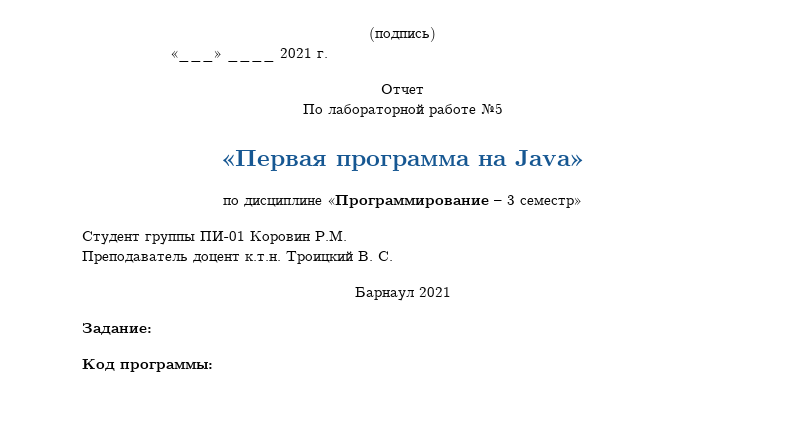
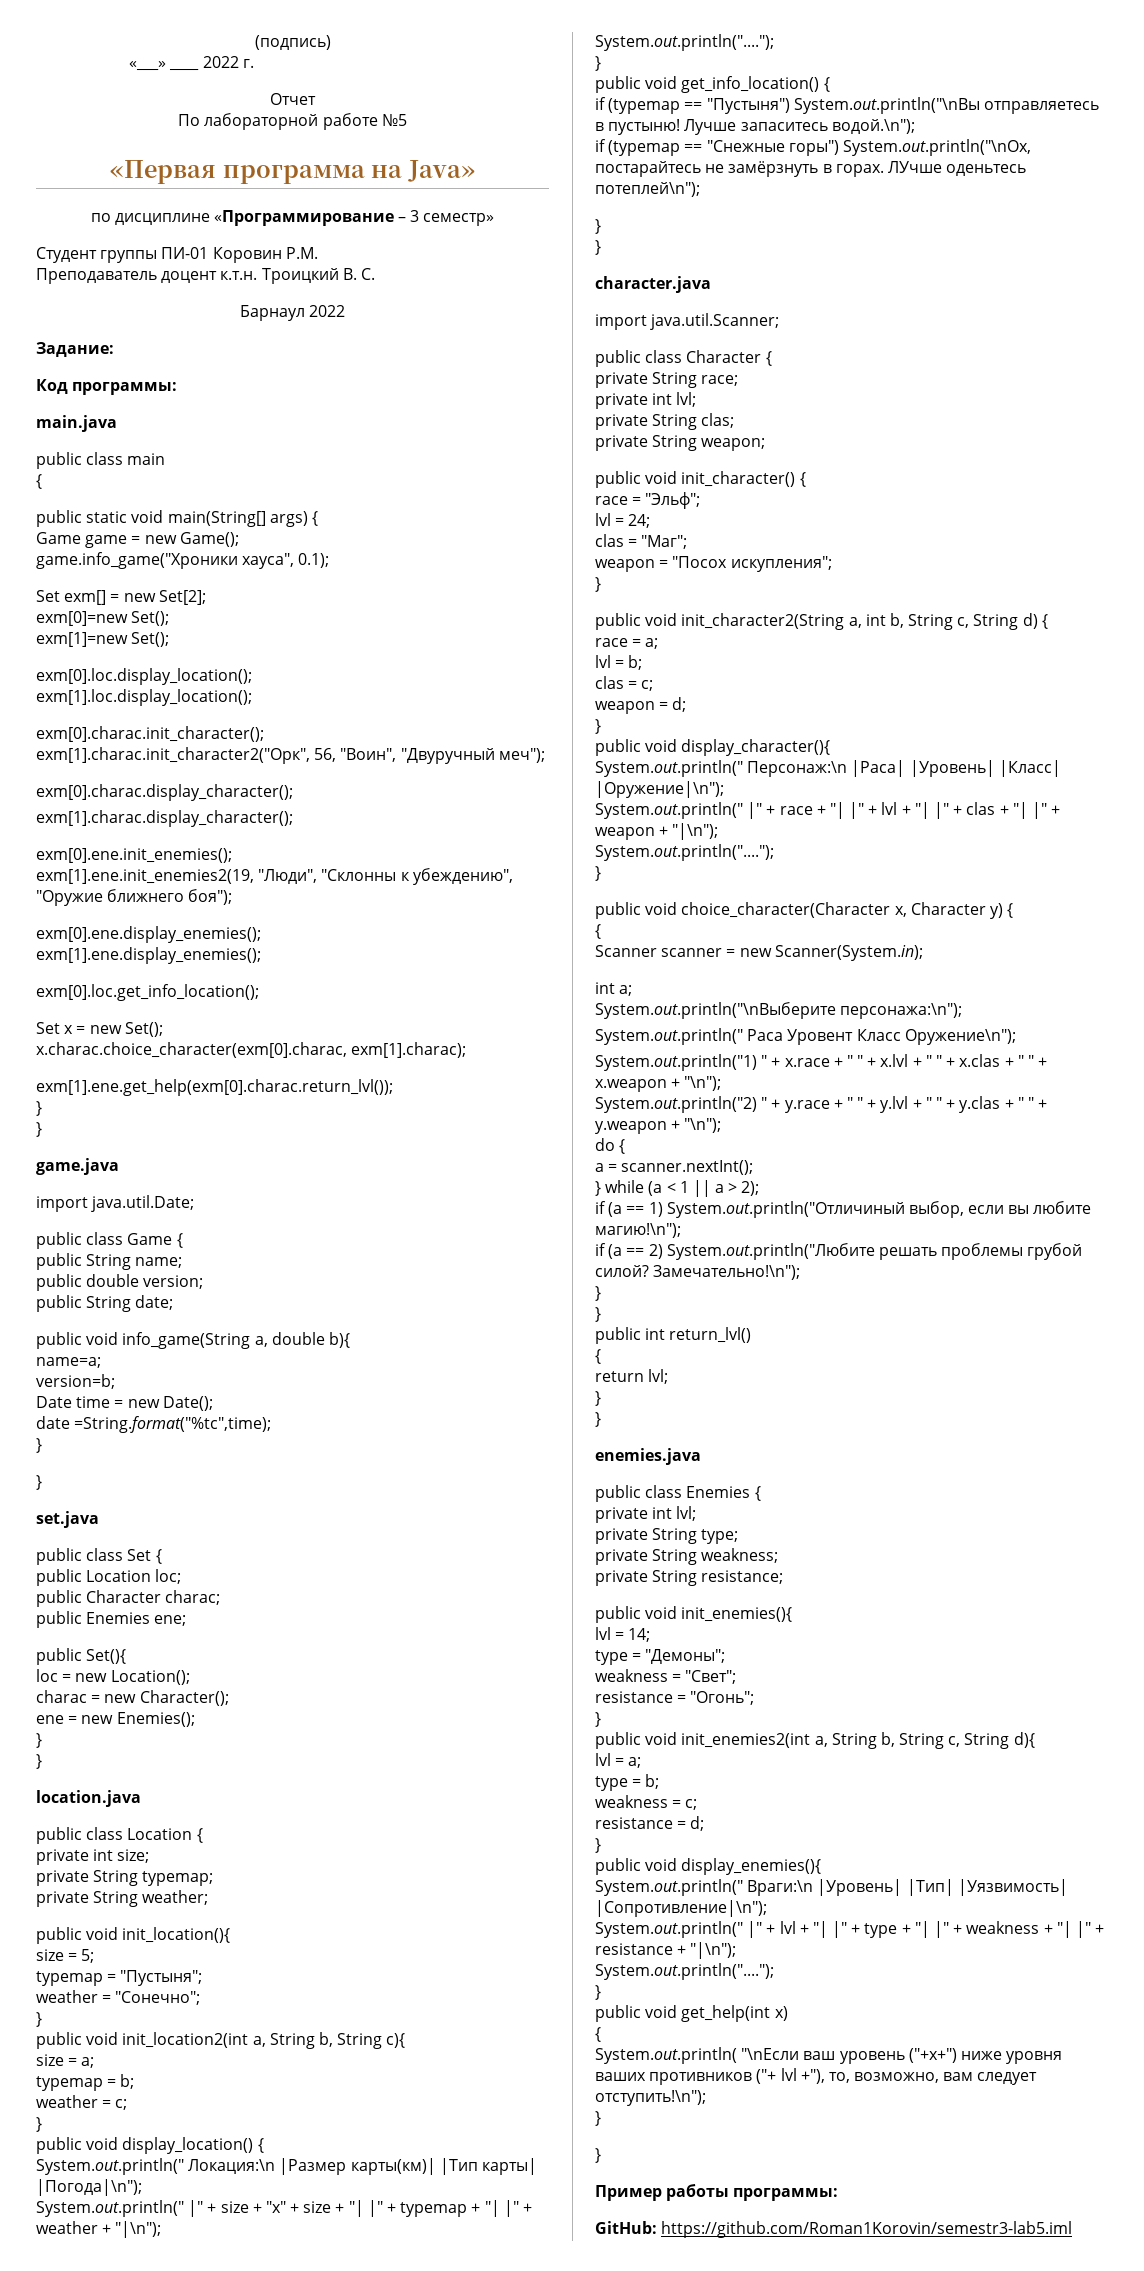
[279,48,312,58] 2021 -> [202,56,239,68] 2022
[418,287,451,297] 2021 -> [309,305,346,317] 2022
(213, 366) none -> [36,415,117,432] [36,452,166,469] [36,474,42,489] [36,510,318,527] [36,532,239,548] [36,552,330,569] [36,590,206,605] [36,611,170,626] [36,632,170,647] [36,668,252,685] [36,689,252,706] [36,726,264,742] [36,747,545,764] [36,784,293,801] [36,810,293,827] [36,848,232,863] [36,868,513,885] [36,889,233,906] [36,926,261,943] [36,947,261,964] [36,984,259,1001] [36,1022,163,1037] [36,1042,467,1058] [36,1079,393,1096] [36,1101,42,1116] [36,1122,42,1137] [36,1158,119,1175] [36,1195,195,1212] [36,1232,183,1249] [36,1253,183,1270] [36,1274,204,1291] [36,1295,174,1312] [36,1332,350,1349] [36,1357,101,1368] [36,1374,115,1389] [36,1396,213,1411] [36,1416,272,1433] [36,1438,42,1453] [36,1475,42,1490] [36,1511,99,1528] [36,1548,162,1565] [36,1569,182,1586] [36,1590,221,1607] [36,1611,187,1628] [36,1648,127,1665] [36,1669,190,1685] [36,1690,229,1706] [36,1712,195,1727] [36,1733,42,1748] [36,1754,42,1769] [36,1790,141,1807] [36,1827,203,1844] [36,1849,150,1865] [36,1870,214,1886] [36,1890,209,1907] [36,1927,231,1944] [36,1949,95,1963] [36,1970,203,1986] [36,1990,201,2005] [36,2012,42,2027] [36,2032,406,2049] [36,2054,95,2068] [36,2074,135,2091] [36,2095,128,2110] [36,2117,42,2132] [36,2137,264,2154] [36,2158,537,2175] [36,2179,142,2196] [36,2200,532,2217] [36,2221,162,2238] [595,34,774,51] [595,56,601,71] [595,76,830,93] [595,97,1099,114] [595,119,915,135] [595,139,1031,156] [595,161,1027,177] [595,182,700,197] [595,219,601,234] [595,240,601,255] [595,276,711,293] [595,313,780,330] [595,350,772,367] [595,372,739,388] [595,392,697,409] [595,413,735,430] [595,435,766,451] [595,471,806,488] [595,492,701,509] [595,513,651,528] [595,534,688,549] [595,556,832,572] [595,577,601,592] [595,613,1048,630] [595,638,659,649] [595,655,643,670] [595,676,654,691] [595,697,687,714] [595,719,601,734] [595,739,831,756] [595,760,1061,777] [595,781,724,798] [595,802,1061,819] [595,823,719,840] [595,844,774,861] [595,866,601,881] [595,902,1014,919] [595,924,601,939] [595,945,923,961] [595,982,633,996] [595,1002,963,1019] [595,1028,1016,1045] [595,1054,1048,1071] [595,1076,722,1092] [595,1096,1048,1113] [595,1118,722,1134] [595,1138,626,1154] [595,1160,754,1175] [595,1180,760,1197] [595,1201,1092,1218] [595,1223,681,1238] [595,1243,1083,1260] [595,1265,801,1280] [595,1286,601,1301] [595,1307,601,1322] [595,1327,752,1344] [595,1349,601,1364] [595,1369,669,1384] [595,1391,601,1406] [595,1412,601,1427] [595,1448,701,1465] [595,1485,761,1502] [595,1506,697,1523] [595,1528,739,1544] [595,1548,779,1565] [595,1570,784,1586] [595,1606,793,1623] [595,1627,651,1642] [595,1649,726,1665] [595,1669,737,1684] [595,1691,755,1705] [595,1712,601,1727] [595,1732,1035,1749] [595,1753,642,1768] [595,1774,660,1791] [595,1795,698,1810] [595,1816,705,1831] [595,1838,601,1853] [595,1858,822,1875] [595,1879,1068,1896] [595,1900,767,1917] [595,1921,1105,1938] [595,1942,737,1959] [595,1963,774,1980] [595,1985,601,2000] [595,2005,788,2022] [595,2027,601,2042] [595,2047,1063,2064] [595,2068,1038,2085] [595,2090,706,2106] [595,2111,601,2126] [595,2148,601,2163] [595,2184,839,2201] [595,2221,1073,2238] // main.java // public class main // { // public static void main(String[] args) { // Game game = new Game(); // game.info_game("Хроники хауса", 0.1); // Set exm[] = new Set[2]; // exm[0]=new Set(); // exm[1]=new Set(); // exm[0].loc.display_location(); // exm[1].loc.display_location(); // exm[0].charac.init_character(); // exm[1].charac.init_character2("Орк", 56, "Воин", "Двуручный меч"); // exm[0].charac.display_character(); // exm[1].charac.display_character(); // exm[0].ene.init_enemies(); // exm[1].ene.init_enemies2(19, "Люди", "Склонны к убеждению", "Оружие ближнего боя"); // exm[0].ene.display_enemies(); // exm[1].ene.display_enemies(); // exm[0].loc.get_info_location(); // Set x = new Set(); // x.charac.choice_character(exm[0].charac, exm[1].charac); // exm[1].ene.get_help(exm[0].charac.return_lvl()); // } // } // game.java // import java.util.Date; // public class Game { // public String name; // public double version; // public String date; // public void info_game(String a, double b){ // name=a; // version=b; // Date time = new Date(); // date =String.format("%tc",time); // } // } // set.java // public class Set { // public Location loc; // public Character charac; // public Enemies ene; // public Set(){ // loc = new Location(); // charac = new Character(); // ene = new Enemies(); // } // } // location.java // public class Location { // private int size; // private String typemap; // private String weather; // public void init_location(){ // size = 5; // typemap = "Пустыня"; // weather = "Сонечно"; // } // public void init_location2(int a, String b, String c){ // size = a; // typemap = b; // weather = c; // } // public void display_location() { // System.out.println(" Локация:\n |Размер карты(км)| |Тип карты| |Погода|\n"); // System.out.println(" |" + size + "x" + size + "| |" + typemap + "| |" + weather + "|\n"); // System.out.println("...."); // } // public void get_info_location() { // if (typemap == "Пустыня") System.out.println("\nВы отправляетесь в пустыню! Лучше запаситесь водой.\n"); // if (typemap == "Снежные горы") System.out.println("\nОх, постарайтесь не замёрзнуть в горах. ЛУчше оденьтесь потеплей\n"); // } // } // character.java // import java.util.Scanner; // public class Character { // private String race; // private int lvl; // private String clas; // private String weapon; // public void init_character() { // race = "Эльф"; // lvl = 24; // clas = "Маг"; // weapon = "Посох искупления"; // } // public void init_character2(String a, int b, String c, String d) { // race = a; // lvl = b; // clas = c; // weapon = d; // } // public void display_character(){ // System.out.println(" Персонаж:\n |Раса| |Уровень| |Класс| |Оружение|\n"); // System.out.println(" |" + race + "| |" + lvl + "| |" + clas + "| |" + weapon + "|\n"); // System.out.println("...."); // } // public void choice_character(Character x, Character y) { // { // Scanner scanner = new Scanner(System.in); // int a; // System.out.println("\nВыберите персонажа:\n"); // System.out.println(" Раса Уровент Класс Оружение\n"); // System.out.println("1) " + x.race + " " + x.lvl + " " + x.clas + " " + x.weapon + "\n"); // System.out.println("2) " + y.race + " " + y.lvl + " " + y.clas + " " + y.weapon + "\n"); // do { // a = scanner.nextInt(); // } while (a < 1 || a > 2); // if (a == 1) System.out.println("Отличиный выбор, если вы любите магию!\n"); // if (a == 2) System.out.println("Любите решать проблемы грубой силой? Замечательно!\n"); // } // } // public int return_lvl() // { // return lvl; // } // } // enemies.java // public class Enemies { // private int lvl; // private String type; // private String weakness; // private String resistance; // public void init_enemies(){ // lvl = 14; // type = "Демоны"; // weakness = "Свет"; // resistance = "Огонь"; // } // public void init_enemies2(int a, String b, String c, String d){ // lvl = a; // type = b; // weakness = c; // resistance = d; // } // public void display_enemies(){ // System.out.println(" Враги:\n |Уровень| |Тип| |Уязвимость| |Сопротивление|\n"); // System.out.println(" |" + lvl + "| |" + type + "| |" + weakness + "| |" + resistance + "|\n"); // System.out.println("...."); // } // public void get_help(int x) // { // System.out.println( "\nЕсли ваш уровень ("+x+") ниже уровня ваших противников ("+ lvl +"), то, возможно, вам следует отступить!\n"); // } // } // Пример работы программы: // GitHub: https://github.com/Roman1Korovin/semestr3-lab5.iml

